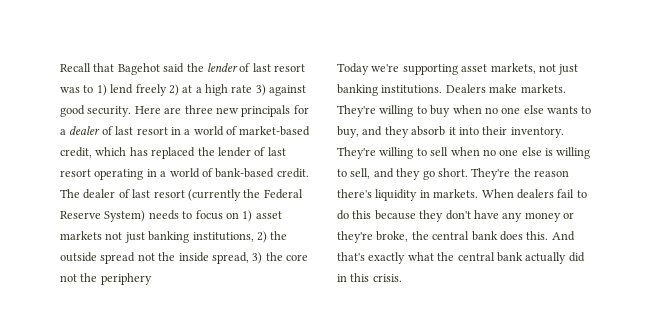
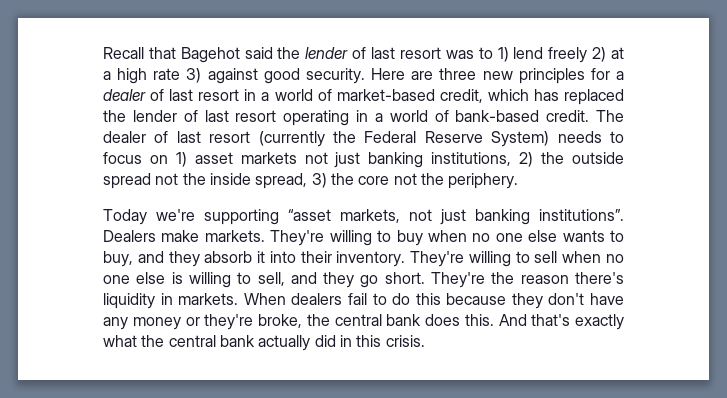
[241,105,291,117] principals -> [518,68,585,84] principles
[100,273,152,285] periphery -> [448,173,519,189] periphery.
[461,64,488,72] asset -> [288,209,331,221] “asset
[381,85,443,94] institutions. -> [539,209,624,221] institutions”.

